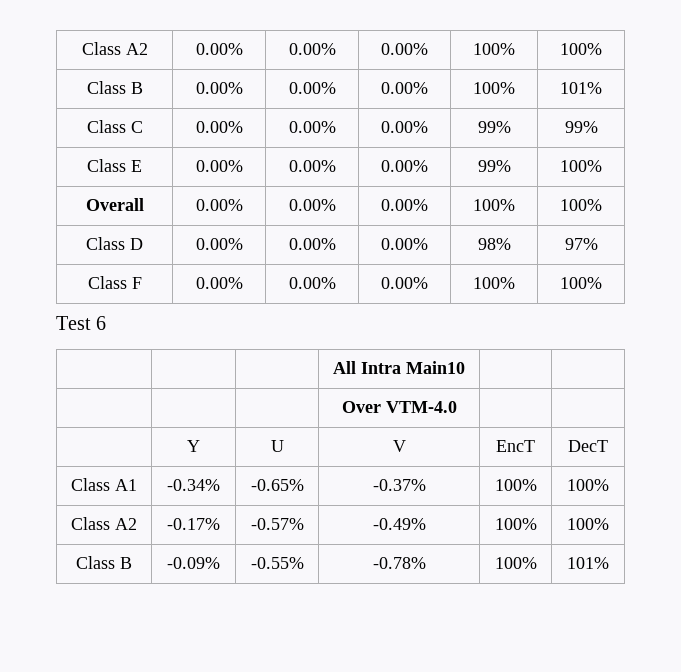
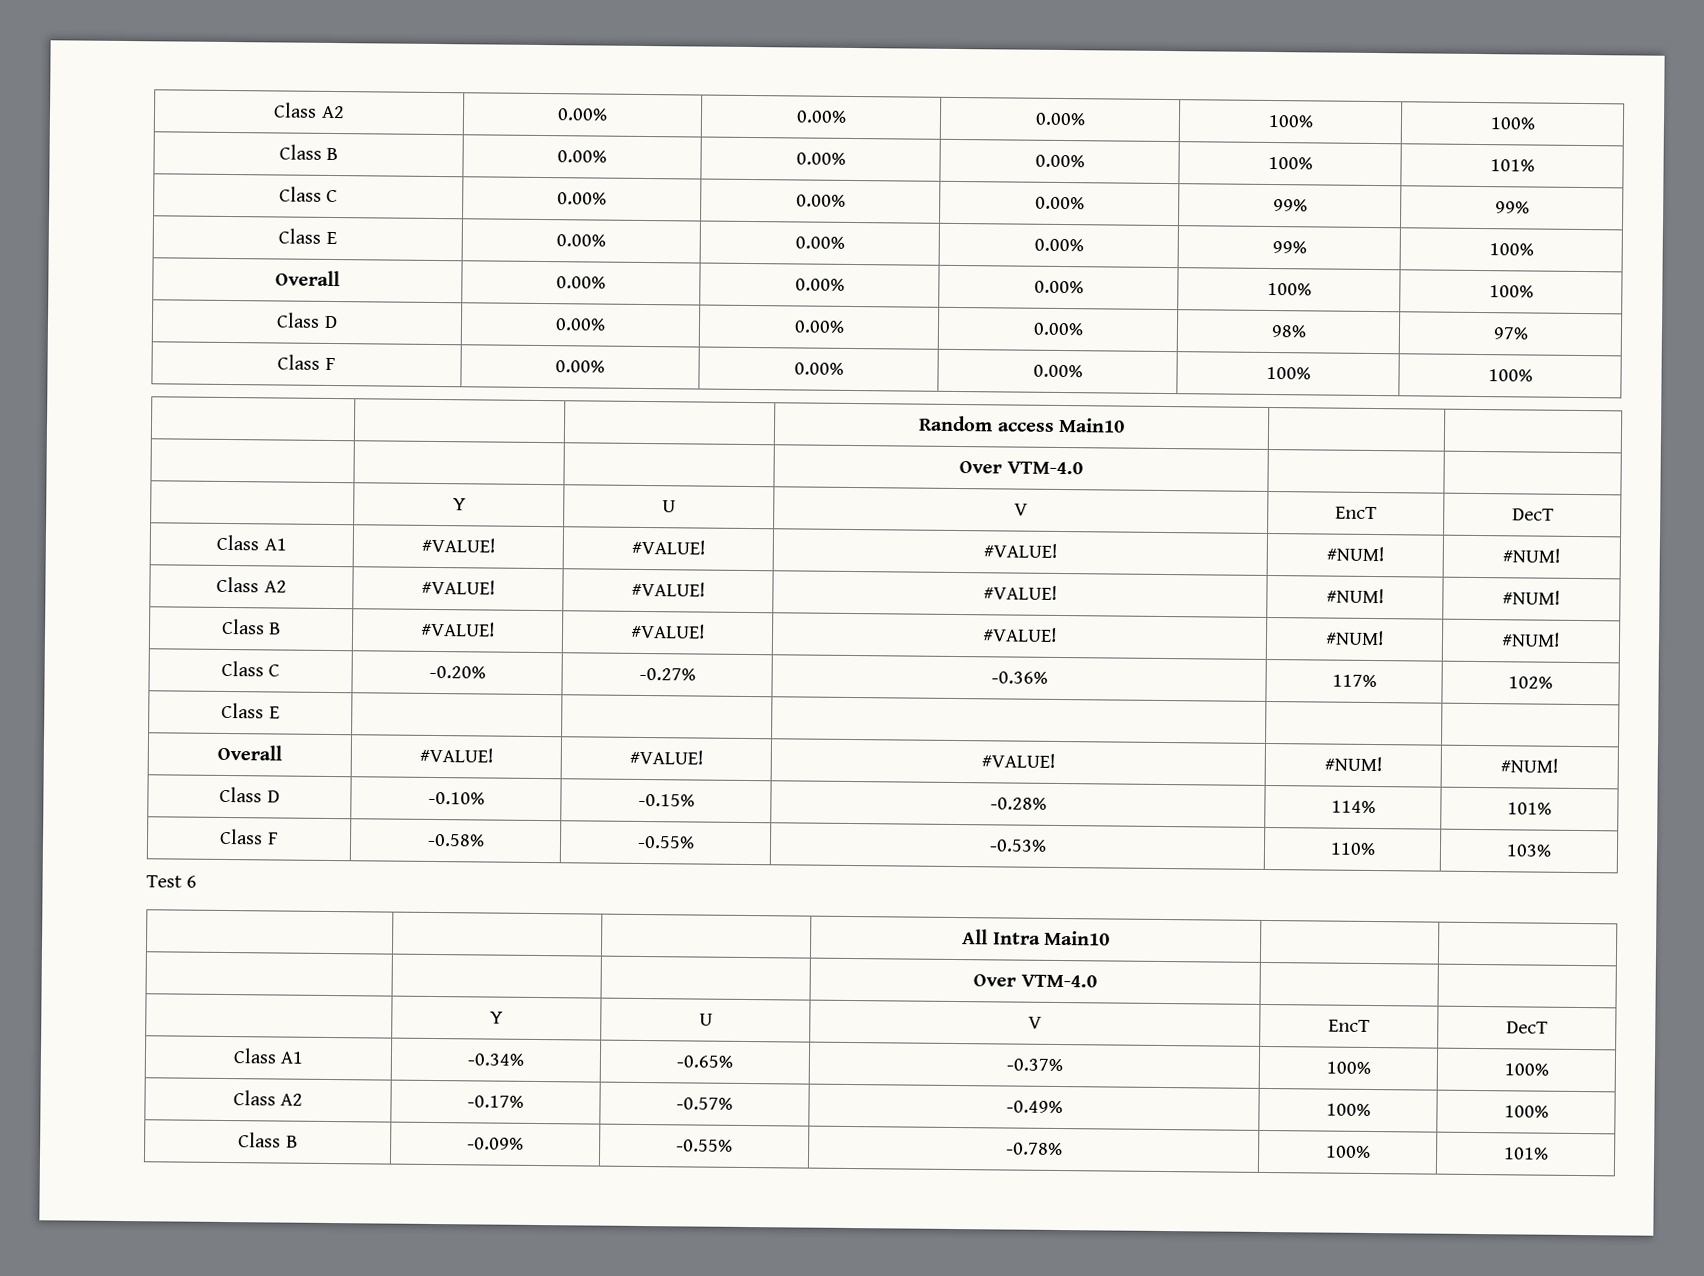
(602, 283) none -> [918,415,1125,433] [959,461,1083,475] [452,498,466,511] [662,500,676,513] [1014,503,1028,516] [1335,506,1377,520] [1511,508,1554,521] [216,534,287,551] [420,537,496,553] [630,539,706,555] [982,543,1058,558] [1325,546,1385,562] [1502,548,1561,563] [216,576,287,593] [420,579,496,595] [630,581,706,597] [982,585,1058,600] [1325,588,1385,604] [1502,590,1561,605] [221,618,282,635] [420,621,496,637] [629,623,706,639] [981,627,1058,642] [1324,630,1385,646] [1501,632,1561,647] [220,660,281,677] [428,665,486,679] [638,667,696,681] [990,671,1048,684] [1331,674,1377,688] [1508,676,1553,689] [221,702,280,719] [217,744,282,761] [418,747,494,763] [628,749,704,765] [980,753,1056,768] [1323,756,1383,772] [1500,758,1559,773] [219,786,280,803] [427,791,485,805] [637,793,695,807] [989,797,1047,810] [1330,800,1376,814] [1507,802,1552,815] [219,828,279,845] [426,833,485,847] [636,835,695,849] [988,839,1047,852] [1329,842,1376,856] [1506,844,1552,857] // | | | Random access Main10 | | // | | | Over VTM-4.0 | | // | Y | U | V | EncT | DecT // Class A1 | #VALUE! | #VALUE! | #VALUE! | #NUM! | #NUM! // Class A2 | #VALUE! | #VALUE! | #VALUE! | #NUM! | #NUM! // Class B | #VALUE! | #VALUE! | #VALUE! | #NUM! | #NUM! // Class C | -0.20% | -0.27% | -0.36% | 117% | 102% // Class E | | | | | // Overall | #VALUE! | #VALUE! | #VALUE! | #NUM! | #NUM! // Class D | -0.10% | -0.15% | -0.28% | 114% | 101% // Class F | -0.58% | -0.55% | -0.53% | 110% | 103%

